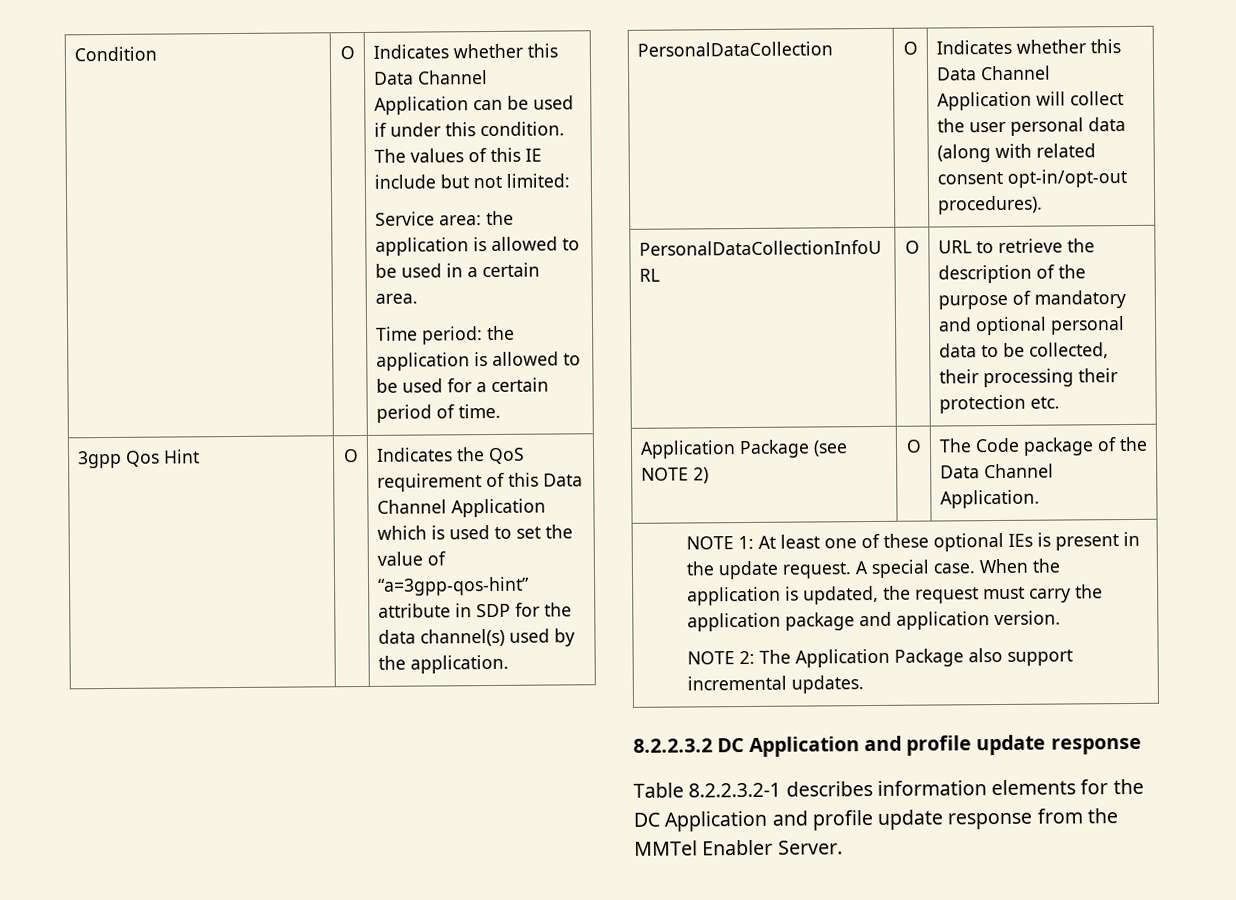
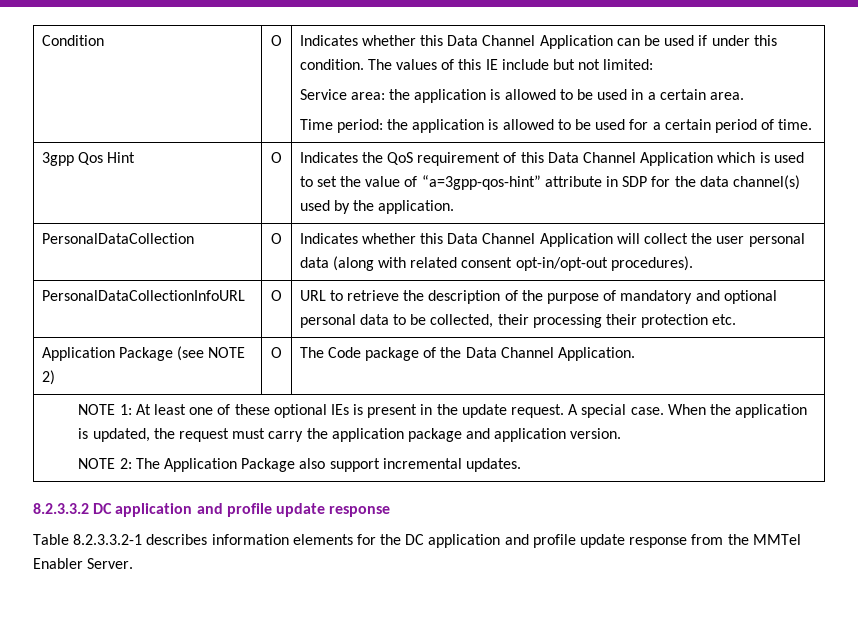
[633,736,860,757] 8.2.2.3.2 DC Application -> [33,503,193,517] 8.2.3.3.2 DC application
[688,782,782,798] 8.2.2.3.2-1 -> [73,534,143,545] 8.2.3.3.2-1
[664,810,768,832] Application -> [428,534,501,548] application

